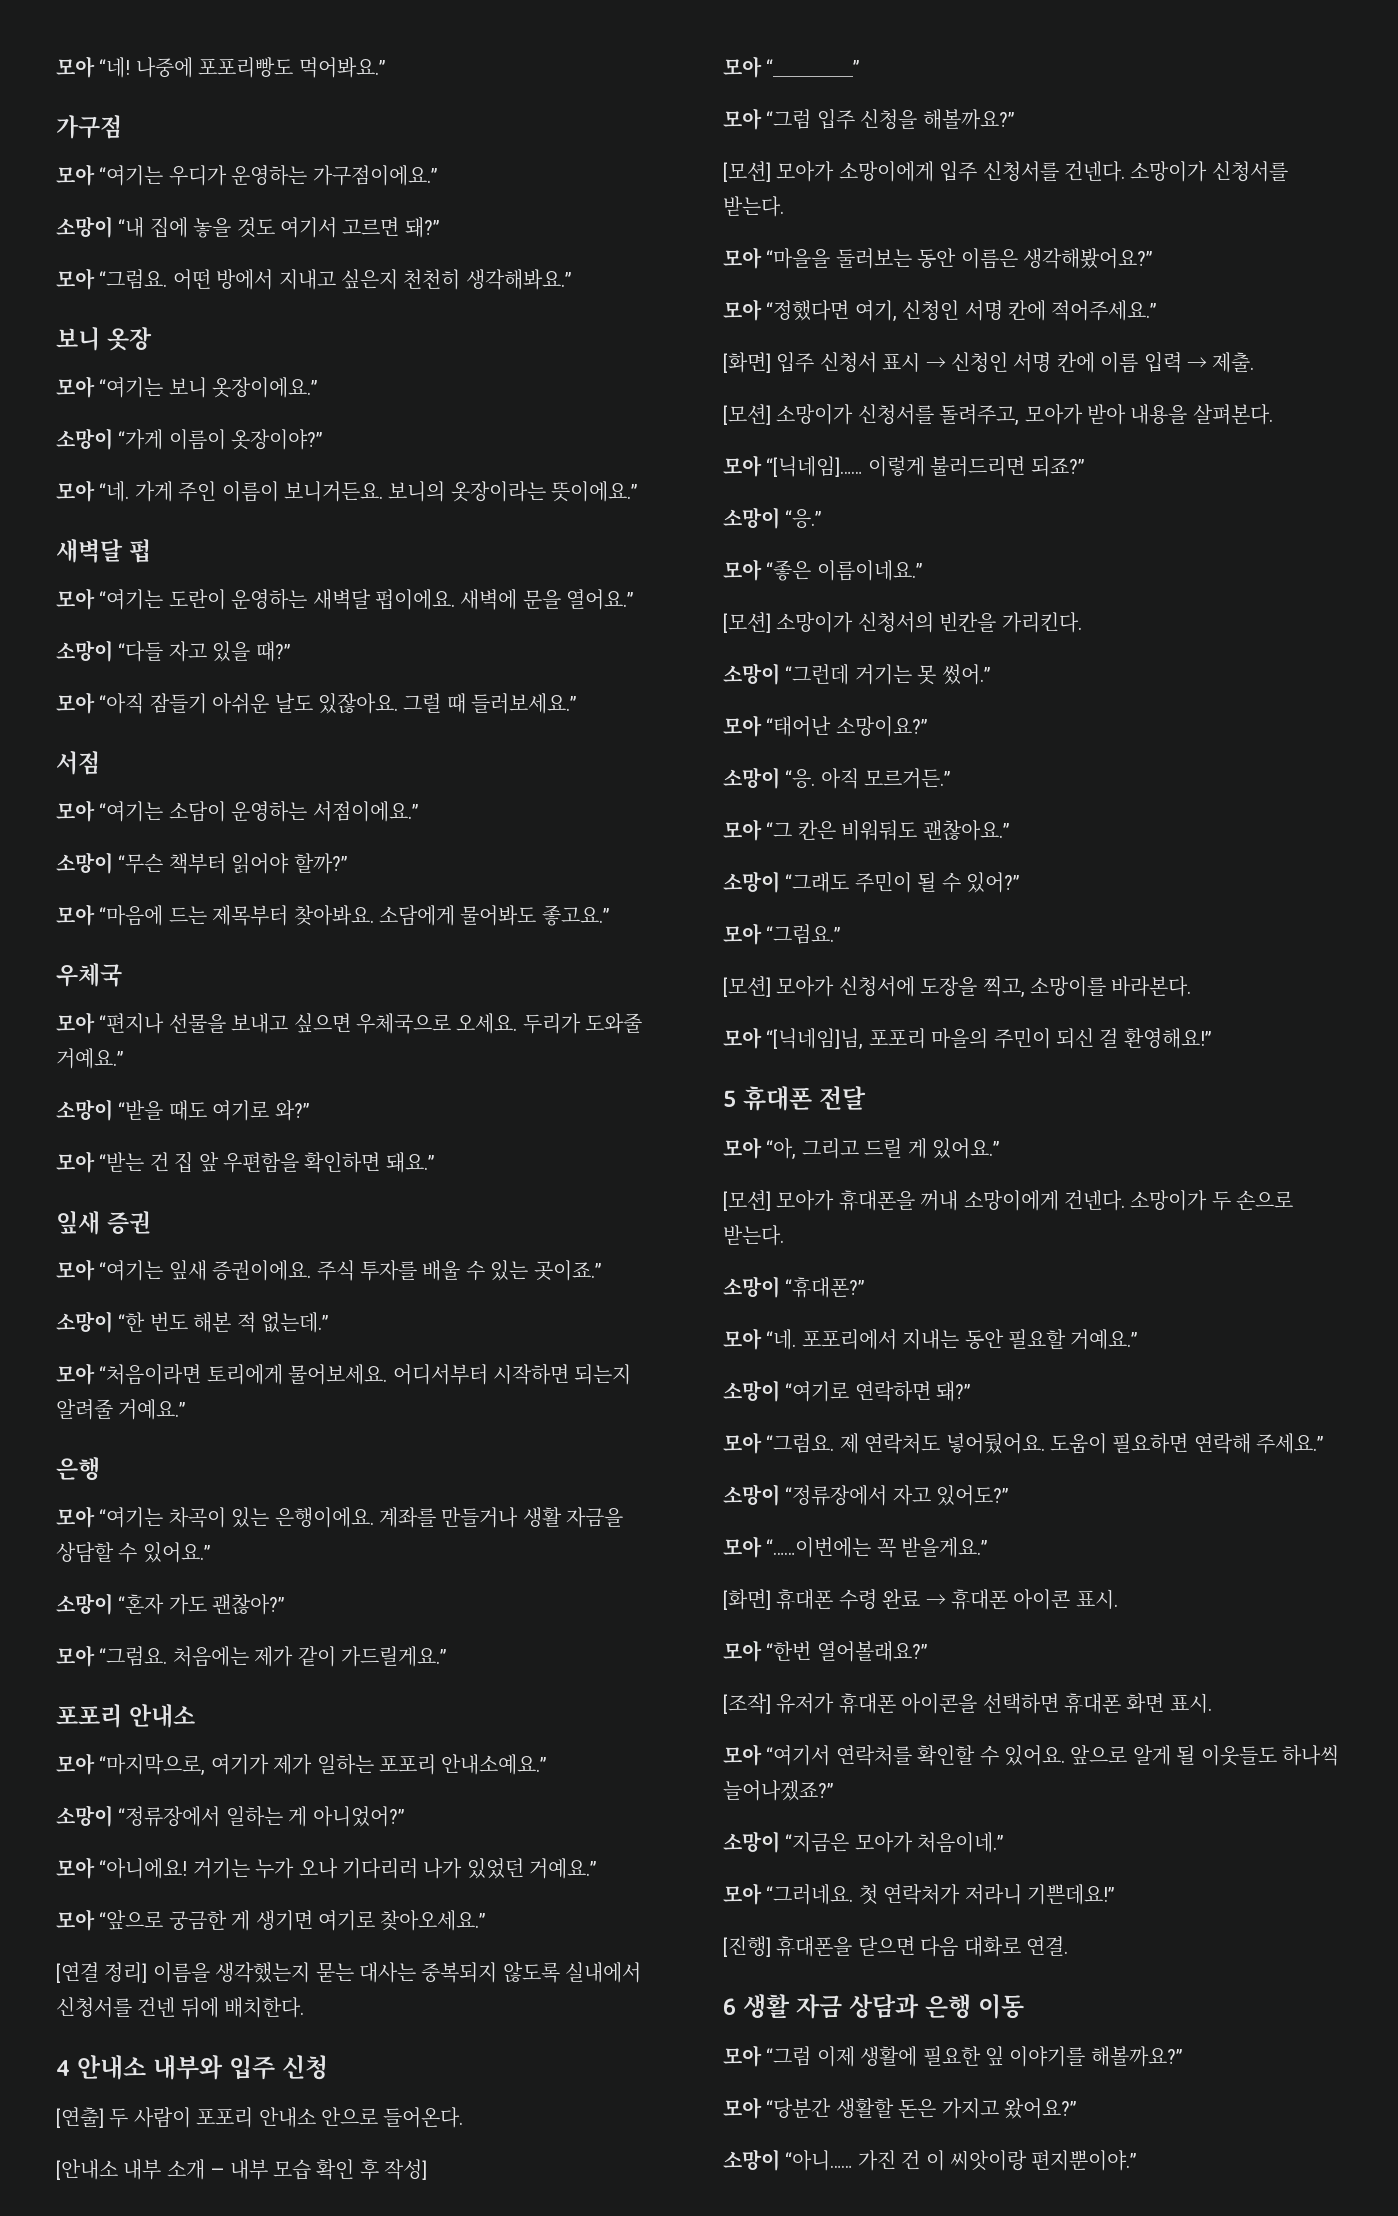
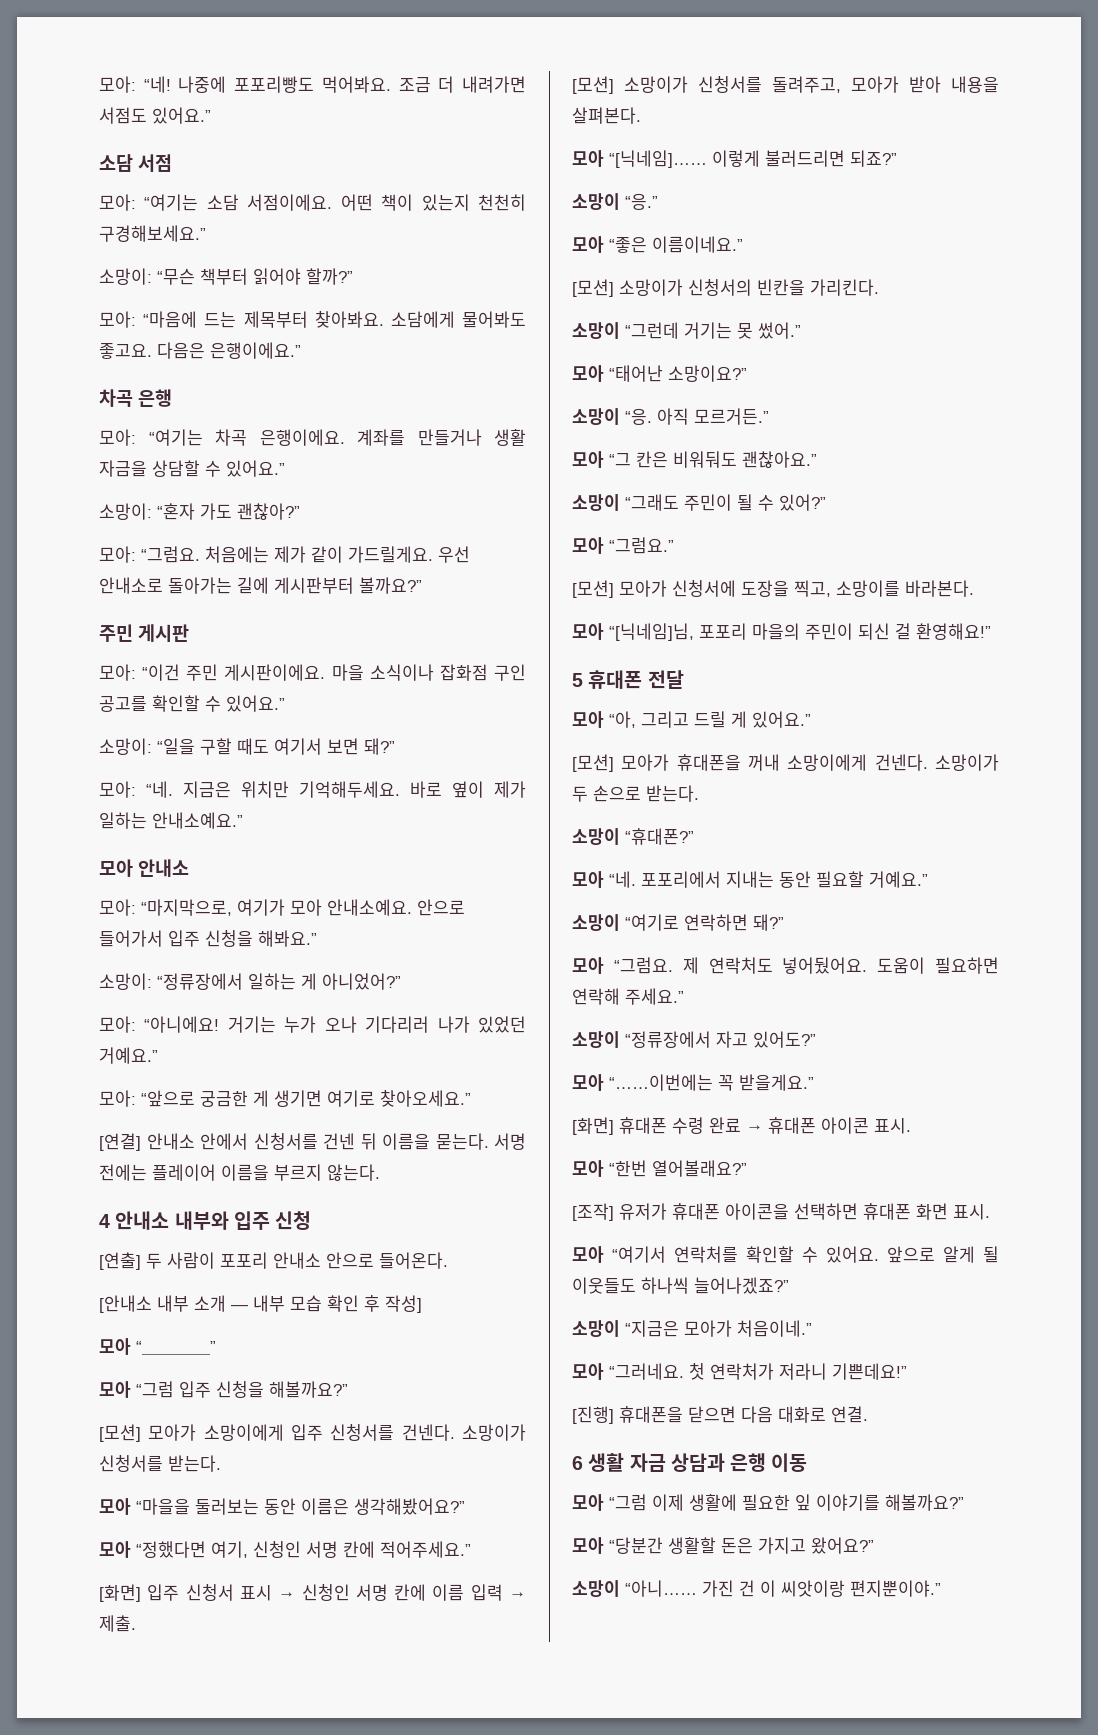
[56,56,95,78] 모아 -> [99,76,136,93] 모아:
[298,57,386,78] [56,115,122,139] [56,164,438,186] [56,216,440,238] [56,268,572,290] [56,327,152,351] [56,376,319,398] [56,428,324,450] [56,480,639,502] [56,539,151,563] [56,588,635,610] [56,640,291,662] [56,692,578,714] [56,751,100,775] [56,800,419,822] [56,852,113,874] 먹어봐요.” // 가구점 // 모아 “여기는 우디가 운영하는 가구점이에요.” // 소망이 “내 집에 놓을 것도 여기서 고르면 돼?” // 모아 “그럼요. 어떤 방에서 지내고 싶은지 천천히 생각해봐요.” // 보니 옷장 // 모아 “여기는 보니 옷장이에요.” // 소망이 “가게 이름이 옷장이야?” // 모아 “네. 가게 주인 이름이 보니거든요. 보니의 옷장이라는 뜻이에요.” // 새벽달 펍 // 모아 “여기는 도란이 운영하는 새벽달 펍이에요. 새벽에 문을 열어요.” // 소망이 “다들 자고 있을 때?” // 모아 “아직 잠들기 아쉬운 날도 있잖아요. 그럴 때 들러보세요.” // 서점 // 모아 “여기는 소담이 운영하는 서점이에요.” // 소망이 -> [321,76,526,93] [99,107,211,124] [99,154,172,172] [99,194,526,211] [99,225,206,242] [99,268,152,285] 먹어봐요. 조금 더 내려가면 서점도 있어요.” // 소담 서점 // 모아: “여기는 소담 서점이에요. 어떤 책이 있는지 천천히 구경해보세요.” // 소망이:
[56,904,95,926] 모아 -> [99,311,136,328] 모아:
[541,905,610,926] [56,963,122,987] [56,1012,643,1034] [56,1048,124,1069] [56,1099,310,1121] [56,1151,435,1173] [56,1210,151,1235] [56,1259,602,1281] [56,1311,329,1333] [56,1363,632,1385] [56,1399,187,1420] [56,1457,100,1481] [56,1506,270,1528] 좋고요.” // 우체국 // 모아 “편지나 선물을 보내고 싶으면 우체국으로 오세요. 두리가 도와줄 거예요.” // 소망이 “받을 때도 여기로 와?” // 모아 “받는 건 집 앞 우편함을 확인하면 돼요.” // 잎새 증권 // 모아 “여기는 잎새 증권이에요. 주식 투자를 배울 수 있는 곳이죠.” // 소망이 “한 번도 해본 적 없는데.” // 모아 “처음이라면 토리에게 물어보세요. 어디서부터 시작하면 되는지 알려줄 거예요.” // 은행 // 모아 “여기는 차곡이 있는 -> [99,342,301,359] [99,389,172,407] [99,429,247,446] 좋고요. 다음은 은행이에요.” // 차곡 은행 // 모아: “여기는 차곡
[56,1593,113,1615] 소망이 -> [99,503,152,520] 소망이:
[56,1645,95,1667] 모아 -> [99,546,136,563] 모아:
[341,1646,447,1667] [56,1704,122,1728] 가드릴게요.” // 포포리 -> [348,546,470,563] [99,577,422,594] [99,624,189,642] [99,664,526,681] [99,695,285,712] [99,738,395,755] [99,781,526,798] [99,812,243,829] [99,859,133,877] 가드릴게요. 우선 안내소로 돌아가는 길에 게시판부터 볼까요?” // 주민 게시판 // 모아: “이건 주민 게시판이에요. 마을 소식이나 잡화점 구인 공고를 확인할 수 있어요.” // 소망이: “일을 구할 때도 여기서 보면 돼?” // 모아: “네. 지금은 위치만 기억해두세요. 바로 옆이 제가 일하는 안내소예요.” // 모아
[56,1753,95,1775] 모아 -> [99,899,136,916] 모아:
[273,1754,548,1775] [56,1805,113,1827] 제가 일하는 포포리 안내소예요.” // 소망이 -> [290,899,465,916] [99,930,317,947] [99,973,152,990] 모아 안내소예요. 안으로 들어가서 입주 신청을 해봐요.” // 소망이:
[56,1857,95,1879] 모아 -> [99,1016,136,1033] 모아:
[56,1909,95,1931] 모아 -> [99,1090,136,1107] 모아:
[56,1962,642,1983] [56,1997,305,2018] [연결 정리] 이름을 생각했는지 묻는 대사는 중복되지 않도록 실내에서 신청서를 건넨 뒤에 배치한다. -> [99,1133,526,1151] [99,1164,380,1181] [연결] 안내소 안에서 신청서를 건넨 뒤 이름을 묻는다. 서명 전에는 플레이어 이름을 부르지 않는다.

